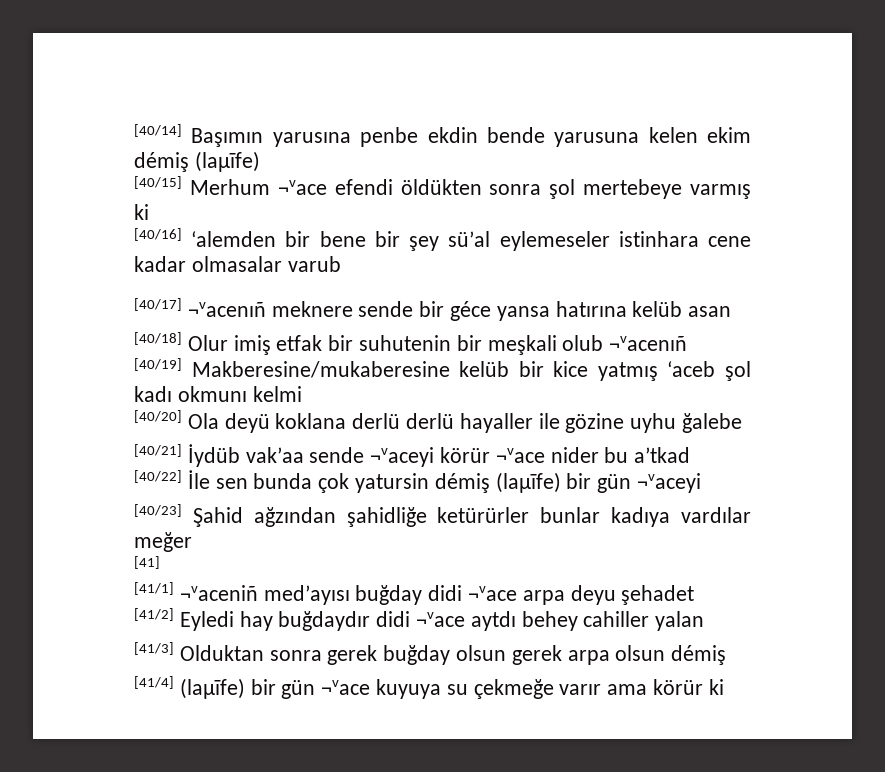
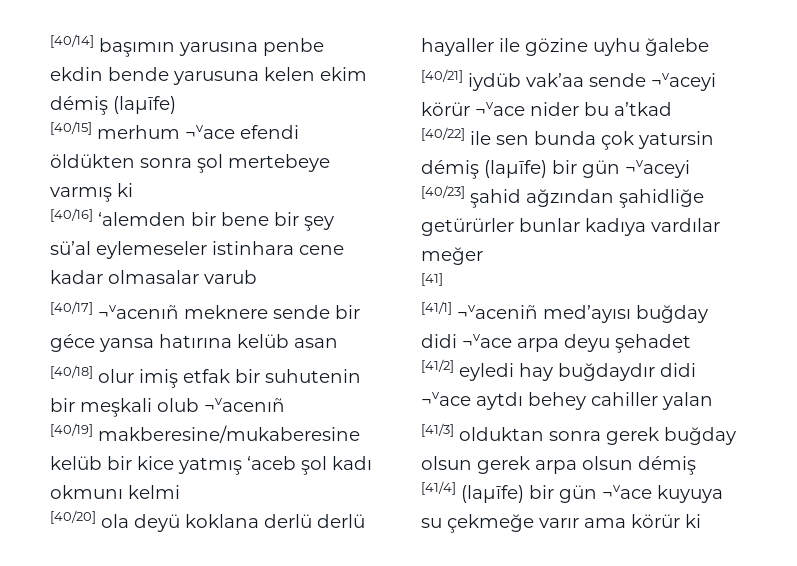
[191,128,264,147] Başımın -> [99,38,175,57] başımın
[189,179,270,195] Merhum -> [97,125,180,139] merhum
[187,335,228,351] Olur -> [98,369,134,383] olur
[191,361,450,378] Makberesine/mukaberesine -> [98,425,360,443] makberesine/mukaberesine
[187,413,219,429] Ola -> [101,514,129,528] ola
[187,444,240,467] İydüb -> [468,73,521,91] iydüb
[187,470,210,489] İle -> [470,131,491,145] ile
[192,507,243,527] Şahid -> [470,189,521,208] şahid
[437,507,530,523] ketürürler -> [421,218,514,236] getürürler
[179,611,234,631] Eyledi -> [459,363,514,381] eyledi
[179,645,264,661] Olduktan -> [459,427,544,441] olduktan

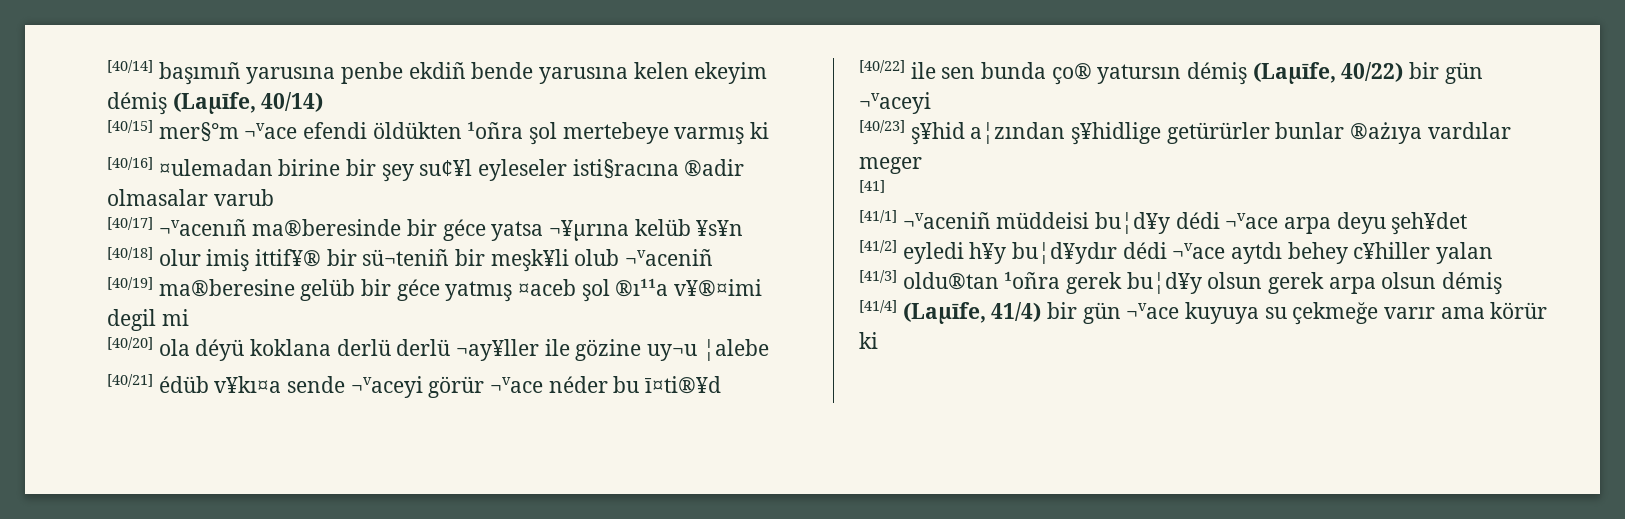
[99,38,175,57] başımın -> [158,62,241,85] başımıñ
[50,67,367,85] [50,96,176,115] ekdin bende yarusuna kelen ekim démiş (laµīfe) -> [408,62,768,84] [107,92,324,115] ekdiñ bende yarusına kelen ekeyim démiş (Laµīfe, 40/14)
[97,125,180,139] merhum -> [158,122,239,142] mer§°m
[140,158,192,168] sonra -> [467,121,524,139] ¹oñra
[98,212,334,231] [50,241,344,259] [50,270,257,284] [50,301,360,319] [50,334,338,352] [50,365,361,388] [50,398,285,417] [50,423,360,443] [50,456,372,475] [50,485,180,499] ‘alemden bir bene bir şey sü’al eylemeseler istinhara cene kadar olmasalar varub // [40/17] ¬vacenıñ meknere sende bir géce yansa hatırına kelüb asan // [40/18] olur imiş etfak bir suhutenin bir meşkali olub ¬vacenıñ // [40/19] makberesine/mukaberesine kelüb bir kice yatmış ‘aceb şol kadı okmunı kelmi -> [158,159,745,182] [107,189,274,206] [107,217,744,241] [107,247,714,272] [107,277,763,302] [107,309,189,331] ¤ulemadan birine bir şey su¢¥l eyleseler isti§racına ®adir olmasalar varub // [40/17] ¬vacenıñ ma®beresinde bir géce yatsa ¬¥µrına kelüb ¥s¥n // [40/18] olur imiş ittif¥® bir sü¬teniñ bir meşk¥li olub ¬vaceniñ // [40/19] ma®beresine gelüb bir géce yatmış ¤aceb şol ®ı¹¹a v¥®¤imi degil mi
[134,514,180,532] deyü -> [195,339,245,361] déyü
[421,38,494,56] hayaller -> [456,339,540,361] ¬ay¥ller
[593,38,709,56] uyhu ğalebe -> [647,339,769,361] uy¬u ¦alebe
[468,73,716,91] [421,102,672,116] iydüb vak’aa sende ¬vaceyi körür ¬vace nider bu a’tkad -> [158,376,722,398] édüb v¥kı¤a sende ¬vaceyi görür ¬vace néder bu ī¤ti®¥d
[601,131,714,150] [421,160,547,179] çok yatursin démiş (laµīfe) -> [1051,62,1404,85] ço® yatursın démiş (Laµīfe, 40/22)
[470,189,704,208] [421,218,720,236] [421,247,483,265] şahid ağzından şahidliğe getürürler bunlar kadıya vardılar meğer -> [910,122,1511,145] [859,157,922,174] ş¥hid a¦zından ş¥hidlige getürürler bunlar ®ażıya vardılar meger
[543,305,708,323] [421,334,457,348] med’ayısı buğday didi -> [996,212,1220,234] müddeisi bu¦d¥y dédi
[615,334,691,353] şehadet -> [1391,212,1468,235] şeh¥det
[519,363,696,381] hay buğdaydır didi -> [969,242,1167,264] h¥y bu¦d¥ydır dédi
[591,392,658,406] cahiller -> [1353,242,1431,259] c¥hiller
[459,427,736,445] olduktan sonra gerek buğday -> [902,271,1202,294] oldu®tan ¹oñra gerek bu¦d¥y
[461,485,524,503] (laµīfe) -> [902,302,1042,324] (Laµīfe, 41/4)

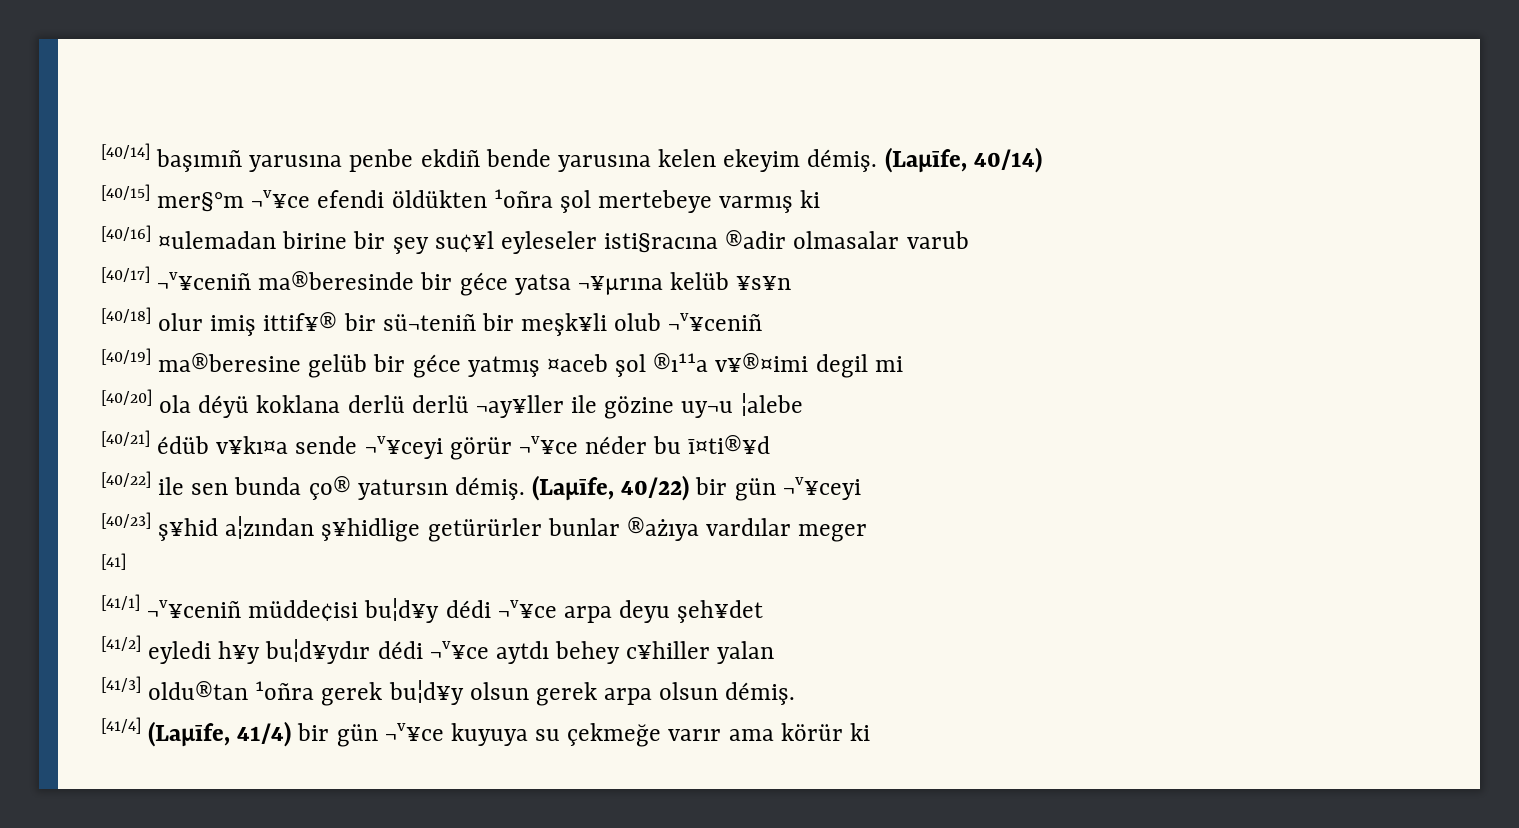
[107,92,167,115] démiş -> [807,149,878,172] démiş.
[244,123,298,139] ¬vace -> [251,190,311,208] ¬v¥ce
[158,219,247,236] ¬vacenıñ -> [157,272,252,290] ¬v¥ceniñ
[625,249,714,266] ¬vaceniñ -> [668,313,763,331] ¬v¥ceniñ
[350,376,544,398] ¬vaceyi görür ¬vace -> [364,436,578,460] ¬v¥ceyi görür ¬v¥ce
[1187,62,1248,85] démiş -> [454,477,525,500] démiş.
[859,92,931,114] ¬vaceyi -> [782,477,861,500] ¬v¥ceyi
[902,212,1090,229] ¬vaceniñ müddeisi -> [147,600,359,621] ¬v¥ceniñ müdde¢isi
[1225,213,1279,229] ¬vace -> [497,600,557,618] ¬v¥ce
[1172,243,1226,259] ¬vace -> [429,641,489,659] ¬v¥ce
[1442,272,1503,295] démiş -> [725,682,796,705] démiş.
[1126,303,1180,319] ¬vace -> [384,723,444,741] ¬v¥ce

